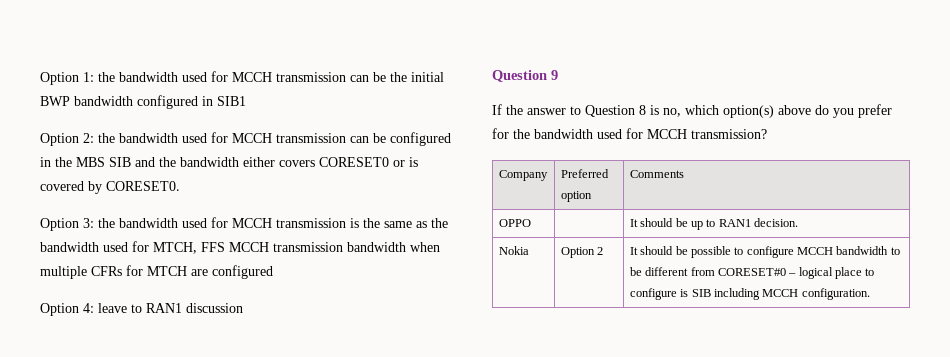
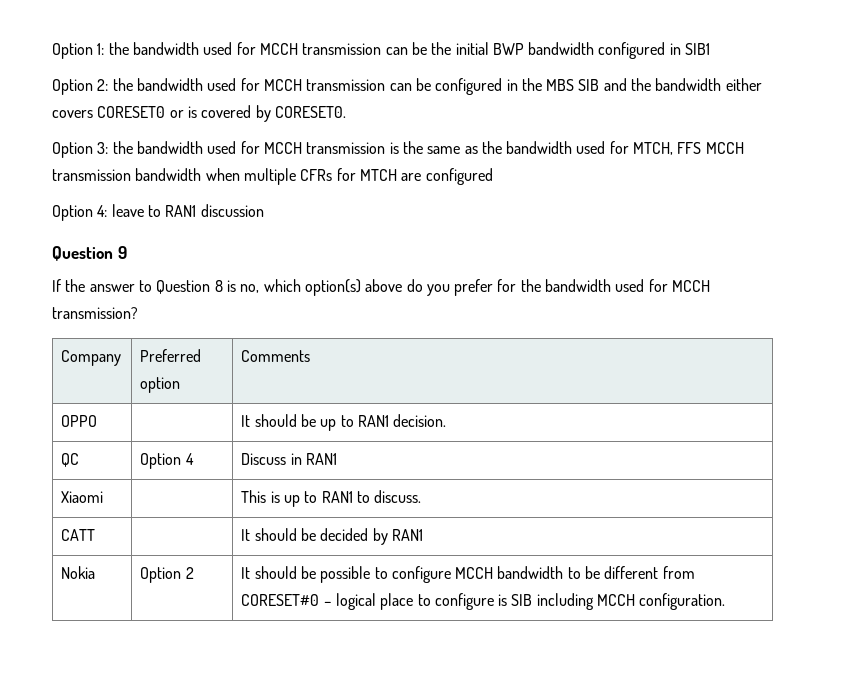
(799, 222) none -> [61,453,80,467] [140,453,194,469] [241,453,337,465] [61,491,104,503] [241,490,422,507] [61,529,96,541] [241,528,423,545] // QC | Option 4 | Discuss in RAN1 // Xiaomi | | This is up to RAN1 to discuss. // CATT | | It should be decided by RAN1

